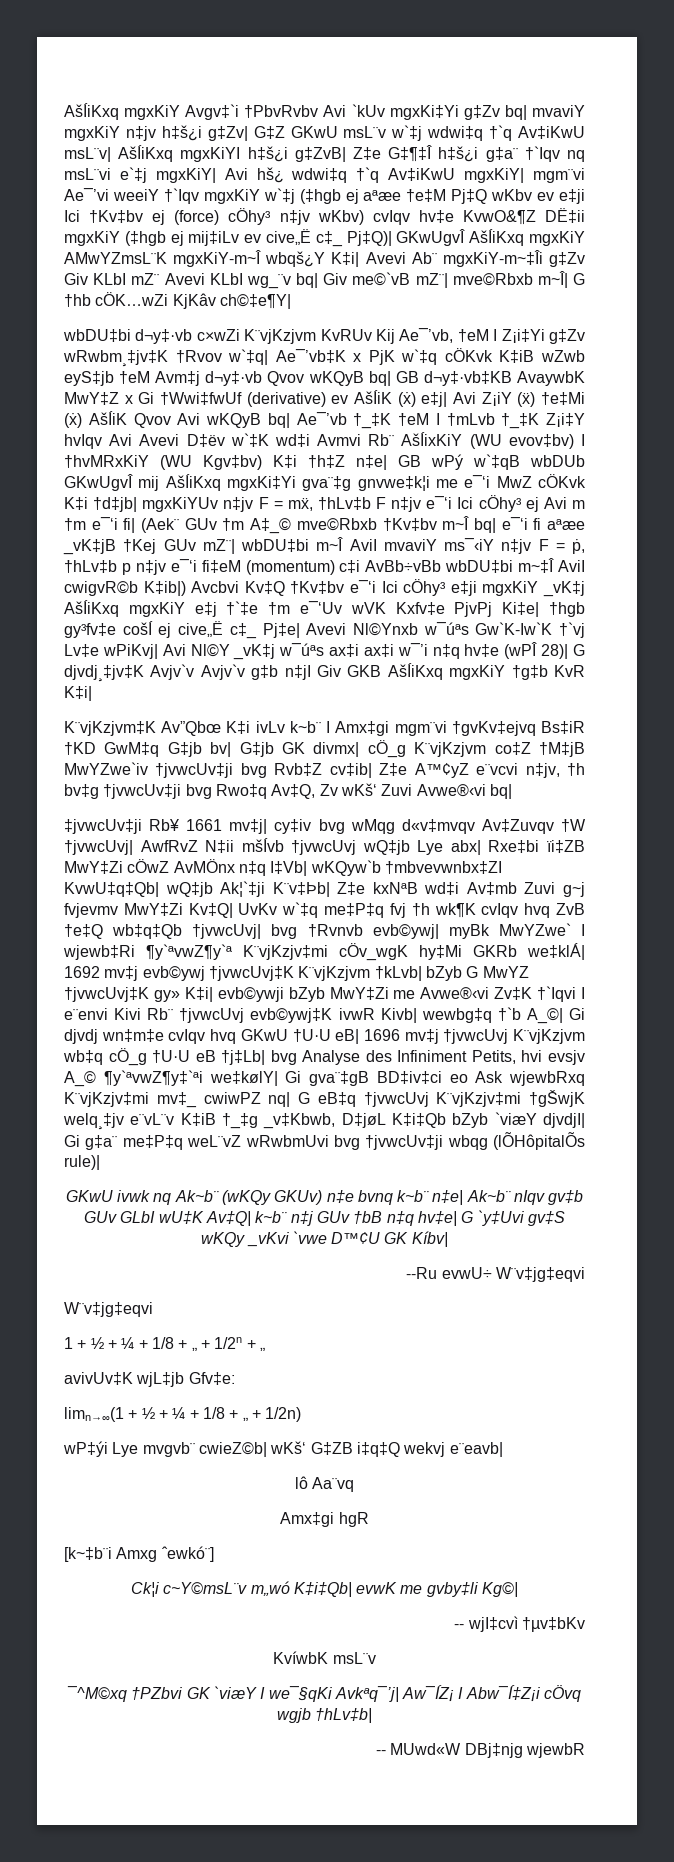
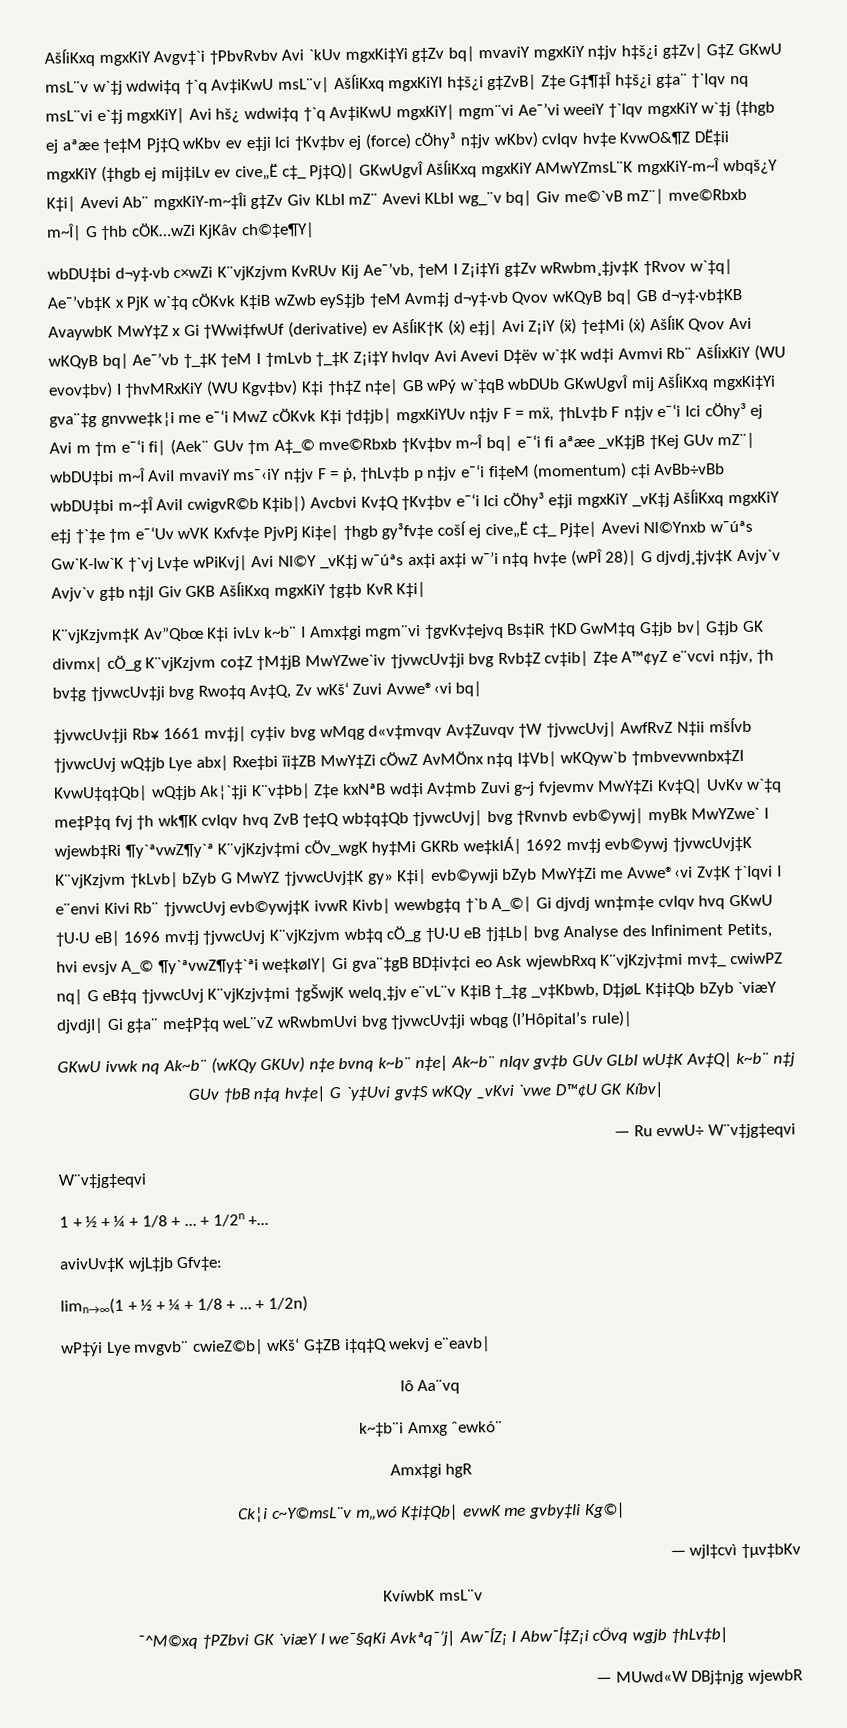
[354,390,392,404] AšÍiK -> [392,318,445,337] AšÍiK†K
[493,1132,585,1150] (lÕHôpitalÕs -> [511,1010,589,1028] (l’Hôpital’s
[406,1267,438,1279] --Ru -> [614,1125,653,1137] — Ru
[191,1347,197,1351] „ -> [183,1223,197,1227] ...
[246,1340,265,1351] + „ -> [248,1215,270,1226] +...
[242,1417,248,1421] „ -> [238,1307,252,1310] ...
(355, 1484) none -> [358,1421,504,1437] // k~‡b¨i Amxg ˆewkó¨
[64,1546,214,1562] // [k~‡b¨i Amxg ˆewkó¨] -> (473, 1470) none
[454,1624,465,1629] -- -> [669,1550,686,1556] —
[376,1750,387,1755] -- -> [596,1677,613,1683] —

